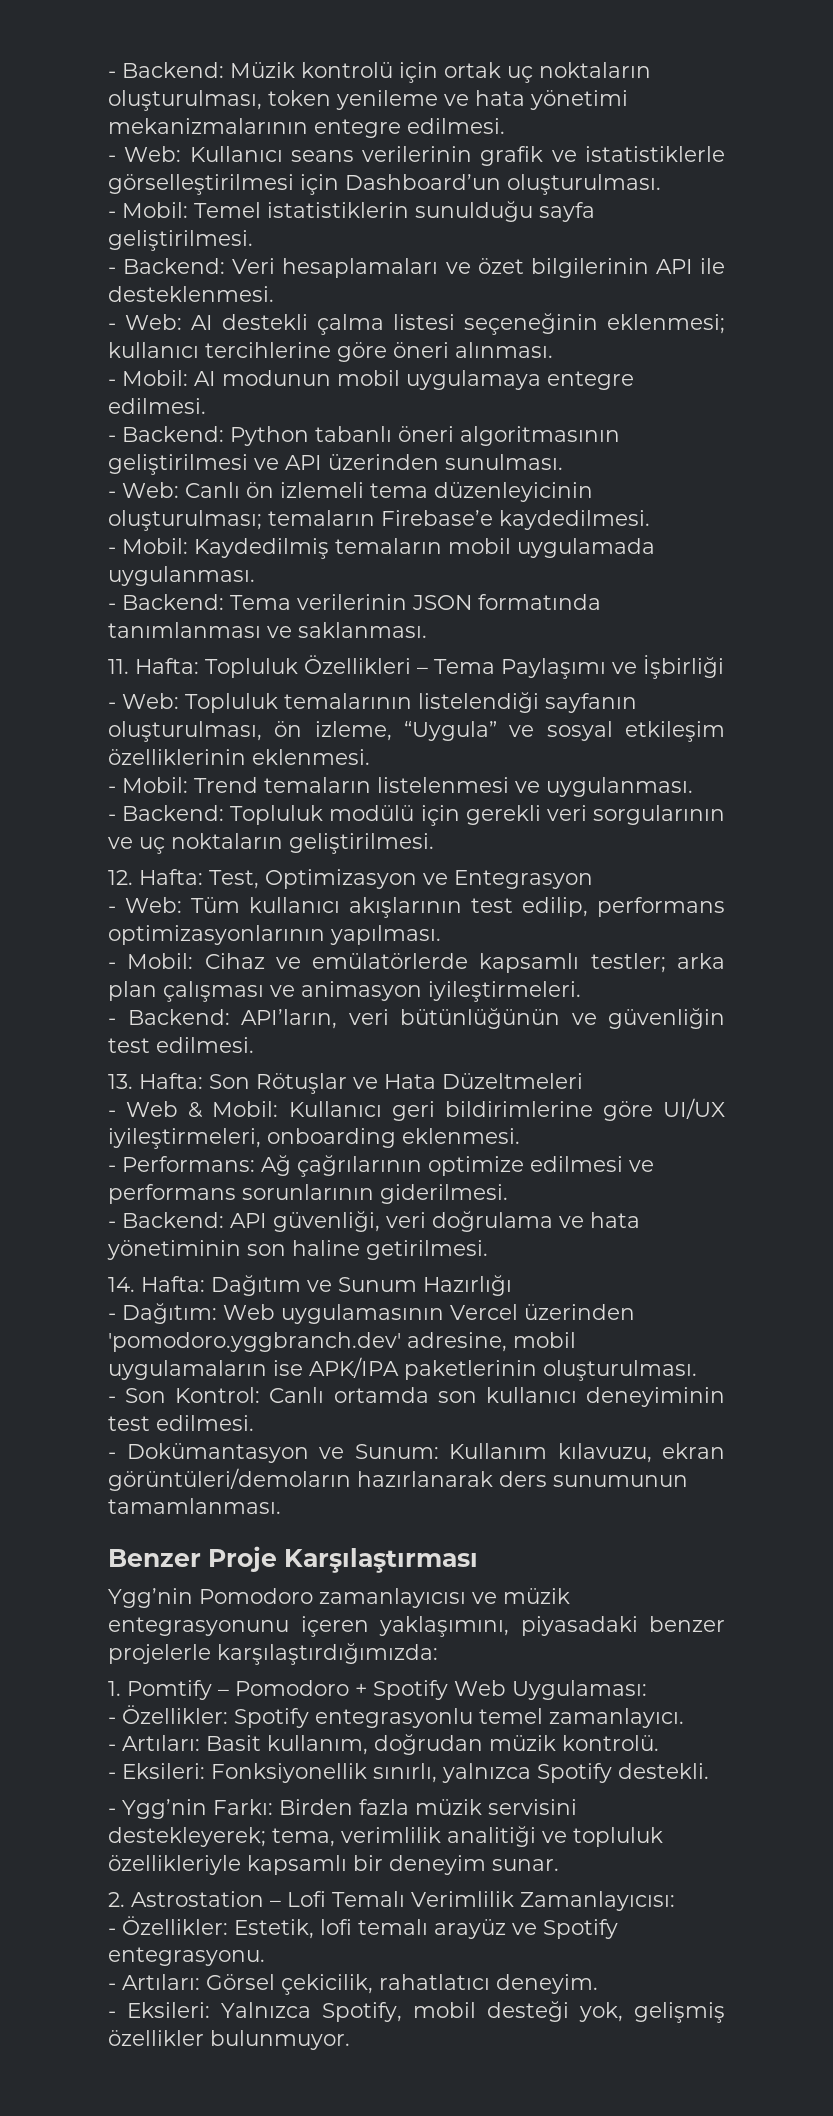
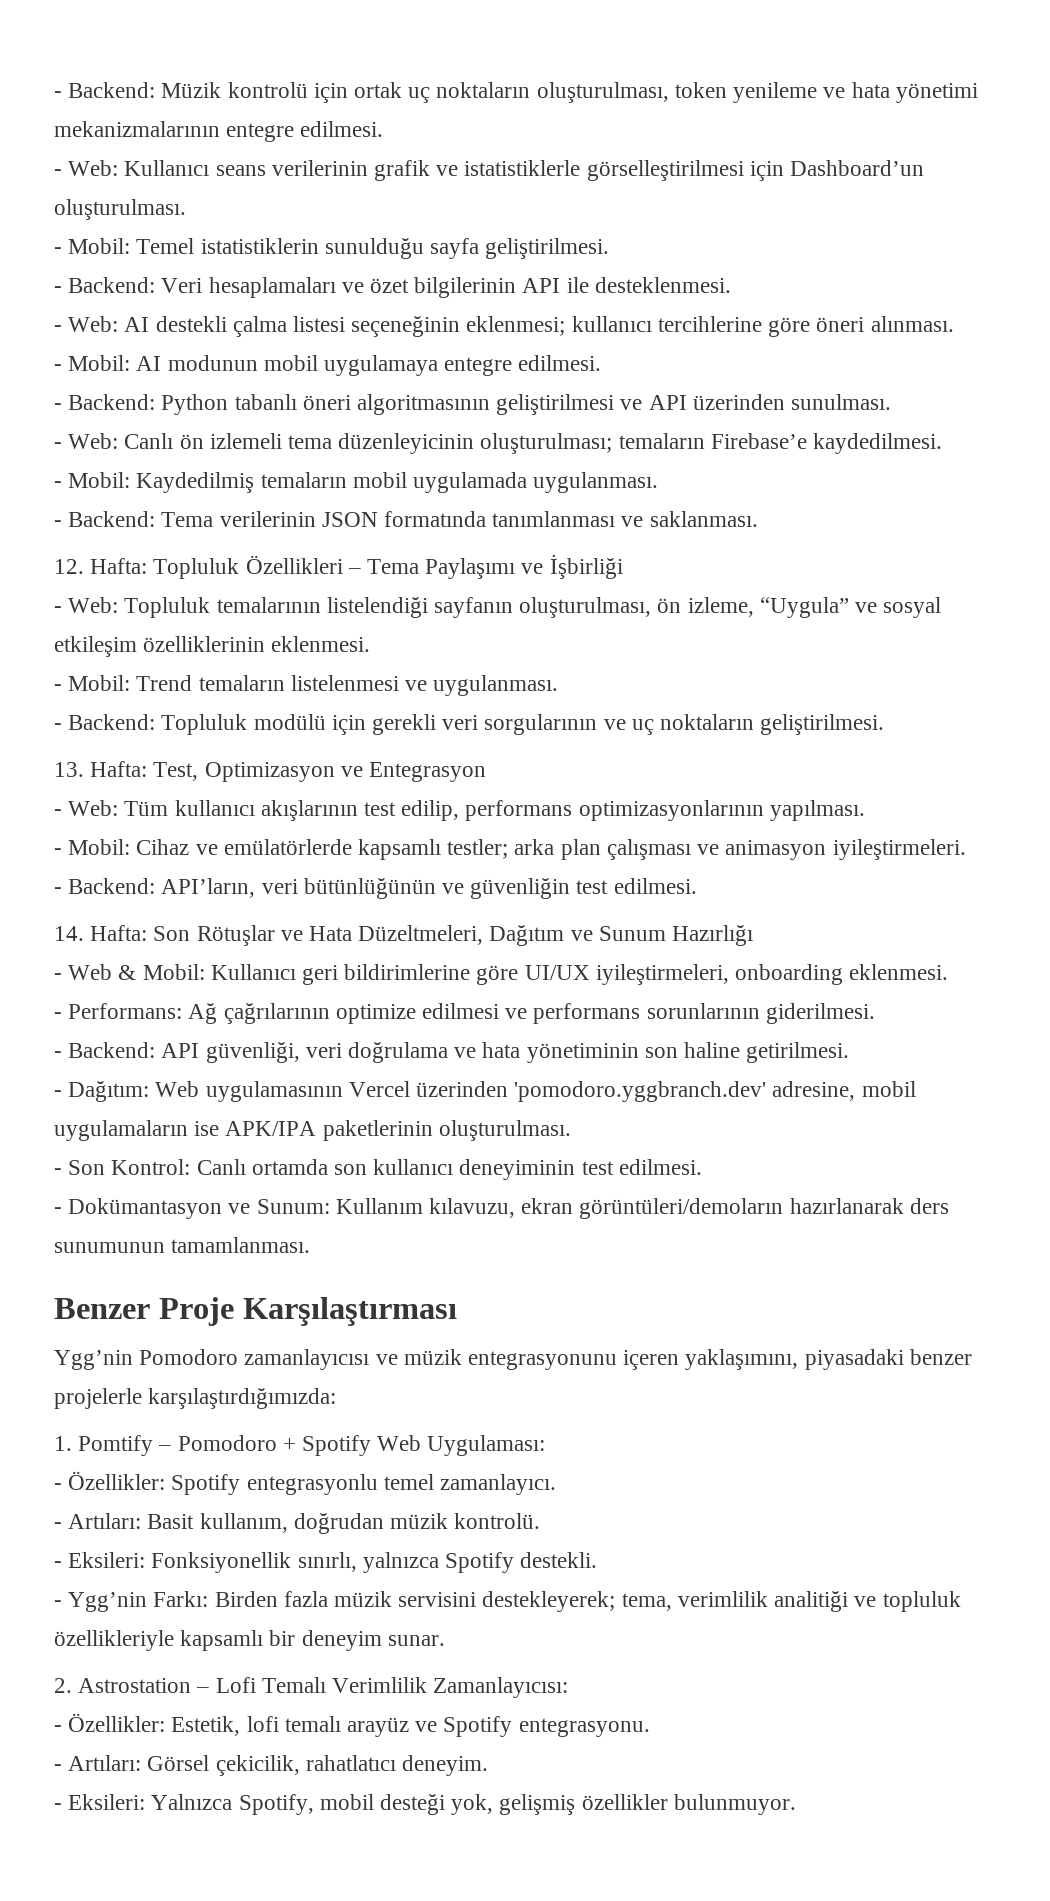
[108,659,129,674] 11. -> [54,559,84,574] 12.
[108,870,133,885] 12. -> [54,762,84,777] 13.
[108,1074,133,1089] 13. -> [54,926,84,941] 14.
[442,1073,583,1089] Düzeltmeleri -> [358,925,754,946] Düzeltmeleri, Dağıtım ve Sunum Hazırlığı
[108,1275,512,1296] // 14. Hafta: Dağıtım ve Sunum Hazırlığı -> (850, 1052) none

